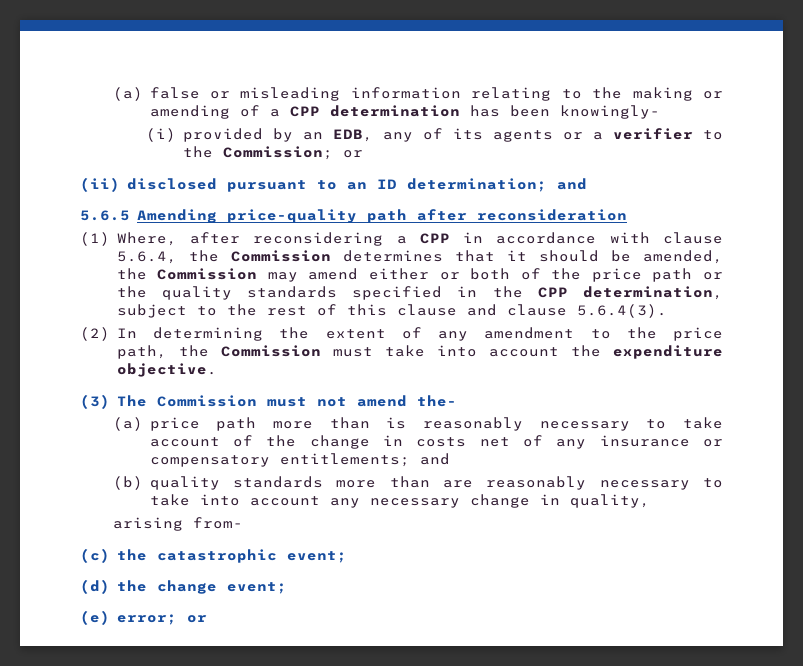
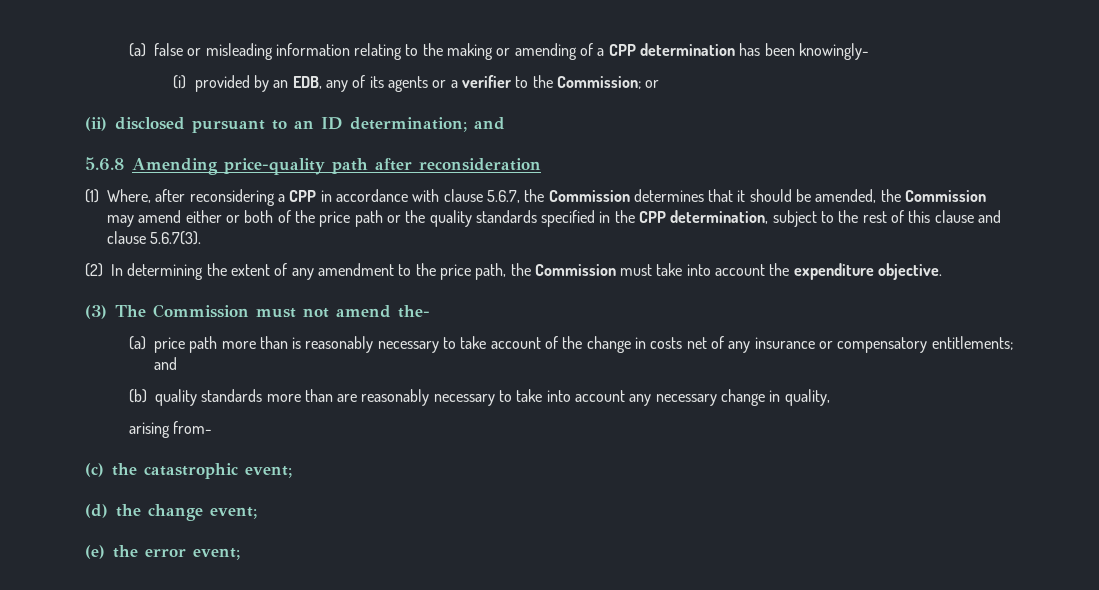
[80,210,130,221] 5.6.5 -> [85,157,124,171] 5.6.8
[116,251,177,264] 5.6.4, -> [486,190,520,203] 5.6.7,
[576,304,667,318] 5.6.4(3). -> [150,231,202,245] 5.6.7(3).
[116,614,207,625] error; or -> [113,545,240,560] the error event;

